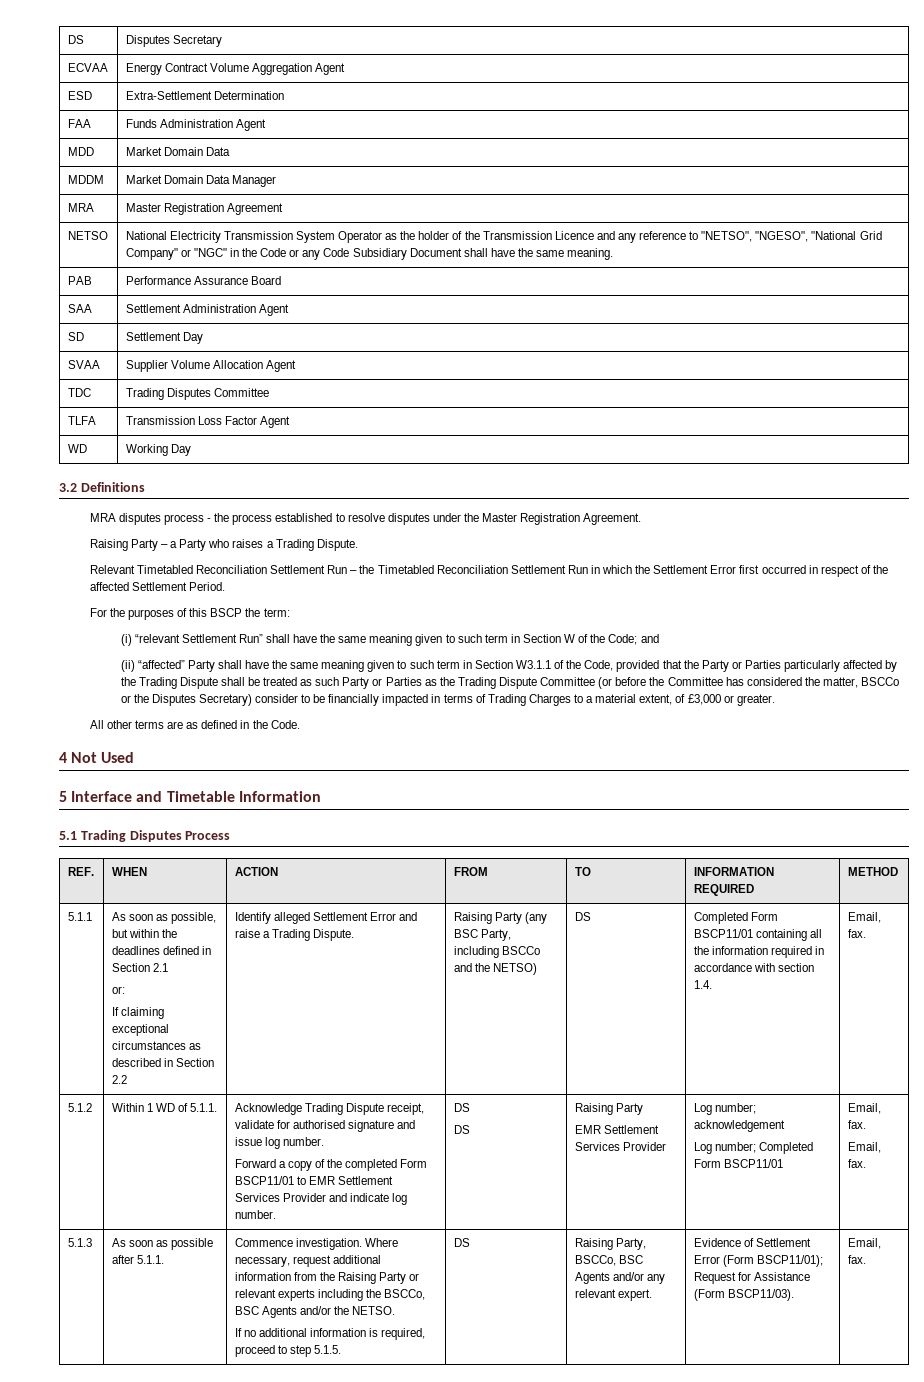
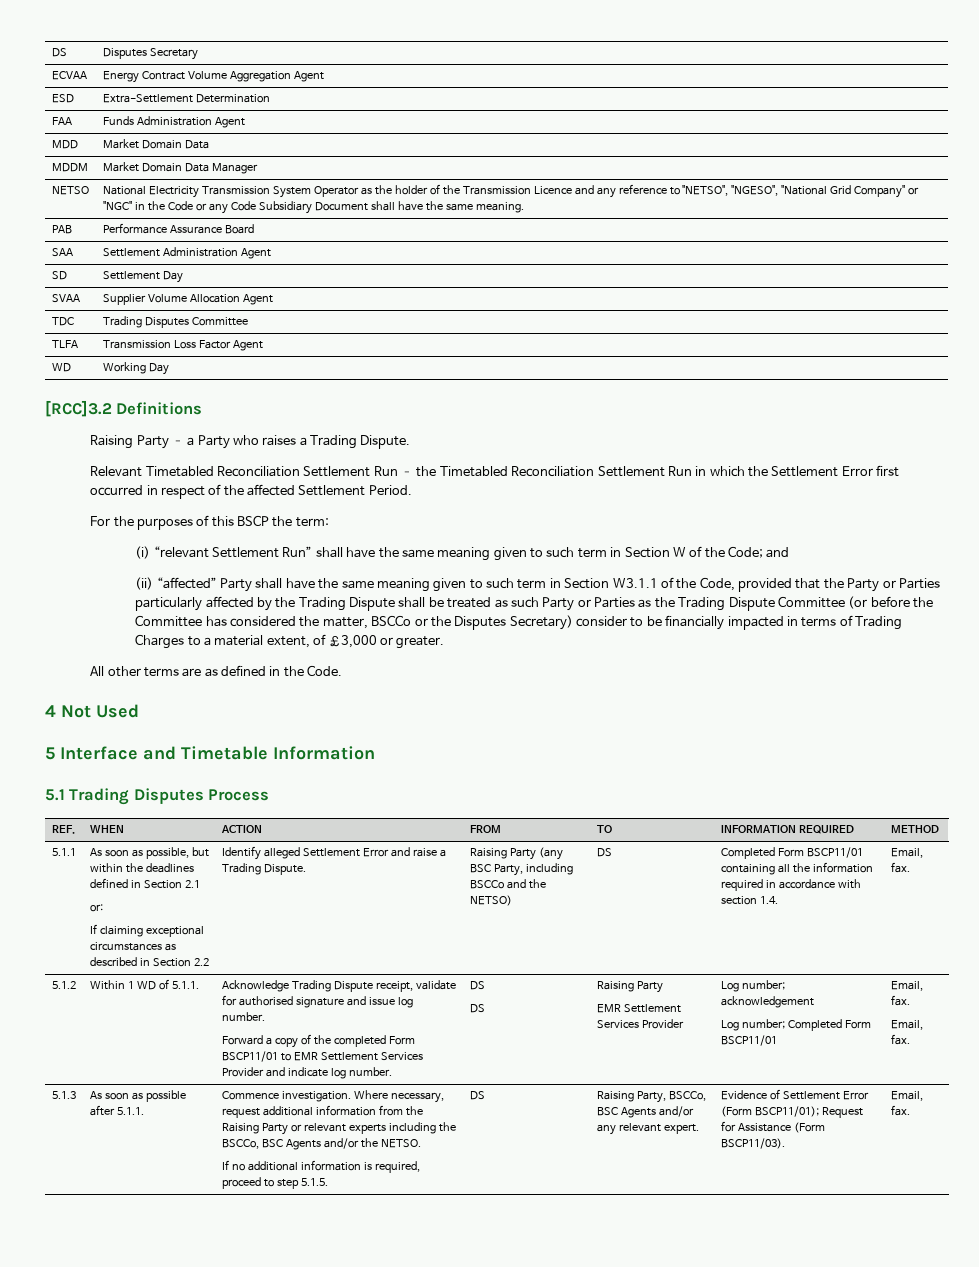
[67,203,94,212] [125,203,283,215] // MRA | Master Registration Agreement -> (258, 168) none
[59,483,77,492] 3.2 -> [45,400,112,417] [RCC]3.2
[89,513,642,525] // MRA disputes process - the process established to resolve disputes under the Master Registration Agreement. -> (203, 408) none

